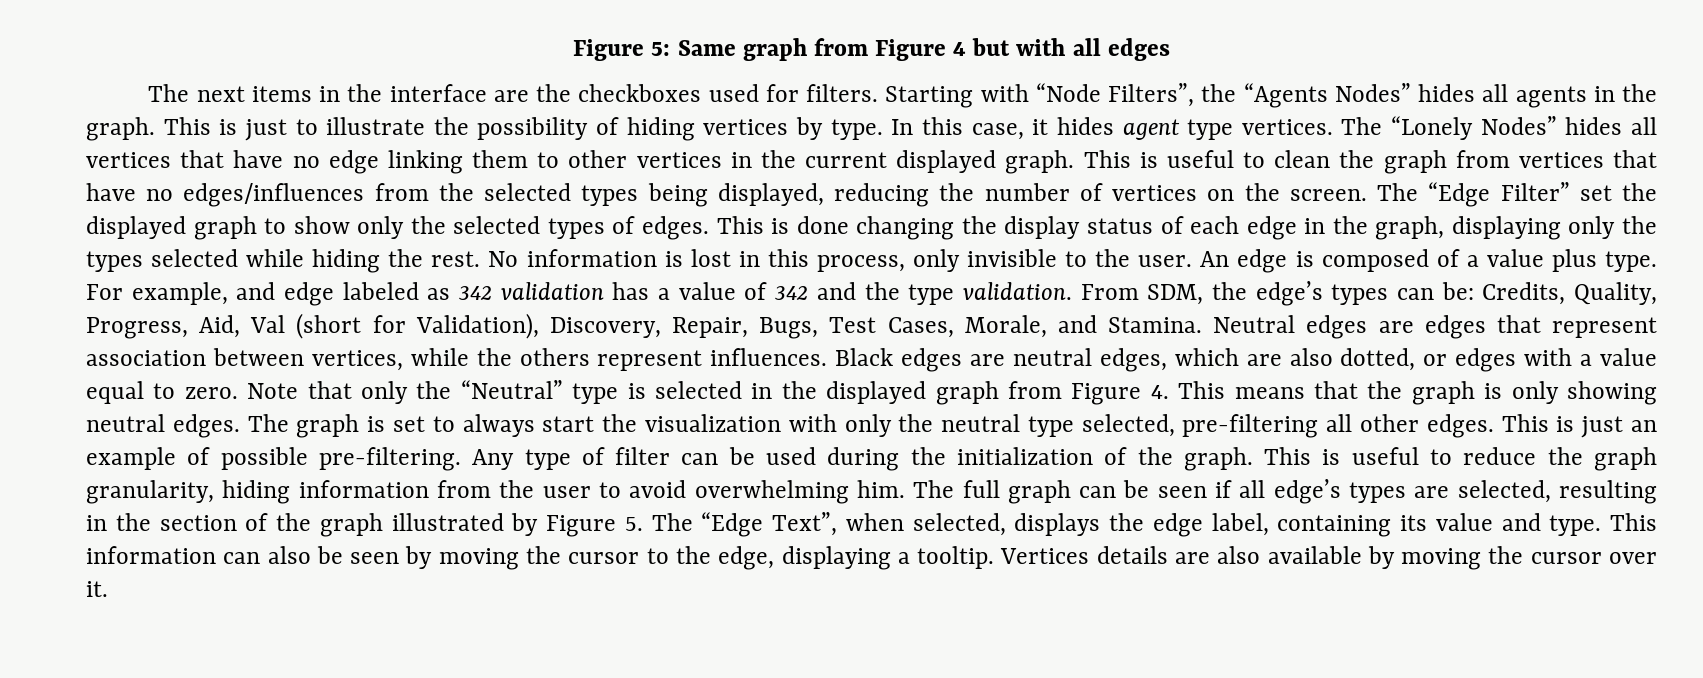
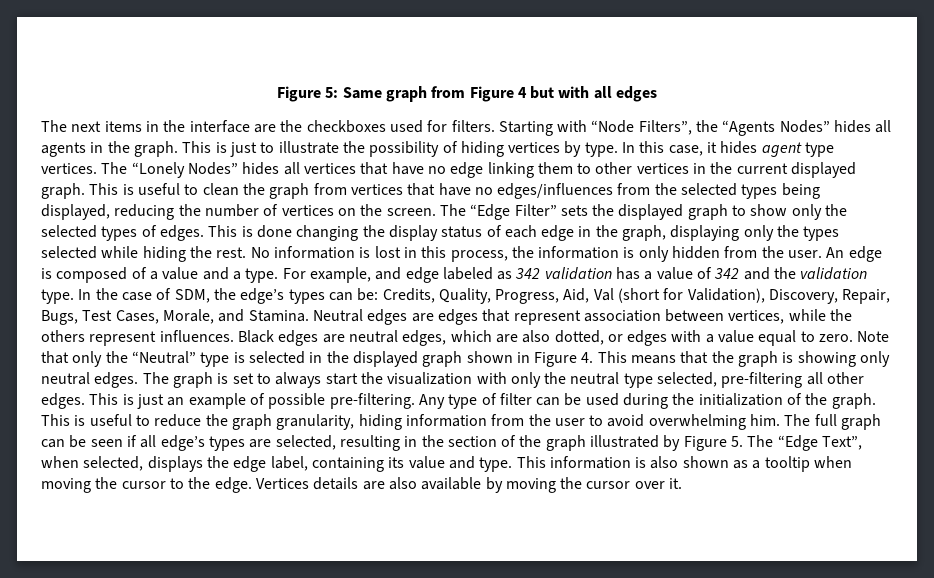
[1579,185,1612,201] set -> [560,205,588,216] sets
[913,249,1088,272] only invisible to -> [511,246,758,262] the information is only hidden from
[1551,249,1597,272] plus -> [202,267,241,280] and a
[908,282,1139,305] type validation. From -> [800,267,868,280] [41,288,172,304] validation type. In the case of
[1007,381,1062,399] from -> [466,351,530,363] shown in
[1511,381,1658,405] only showing -> [797,351,891,367] showing only
[223,546,433,569] can also be seen by -> [635,456,853,472] is also shown as a tooltip when
[718,546,995,570] edge, displaying a tooltip. -> [214,477,252,493] edge.

